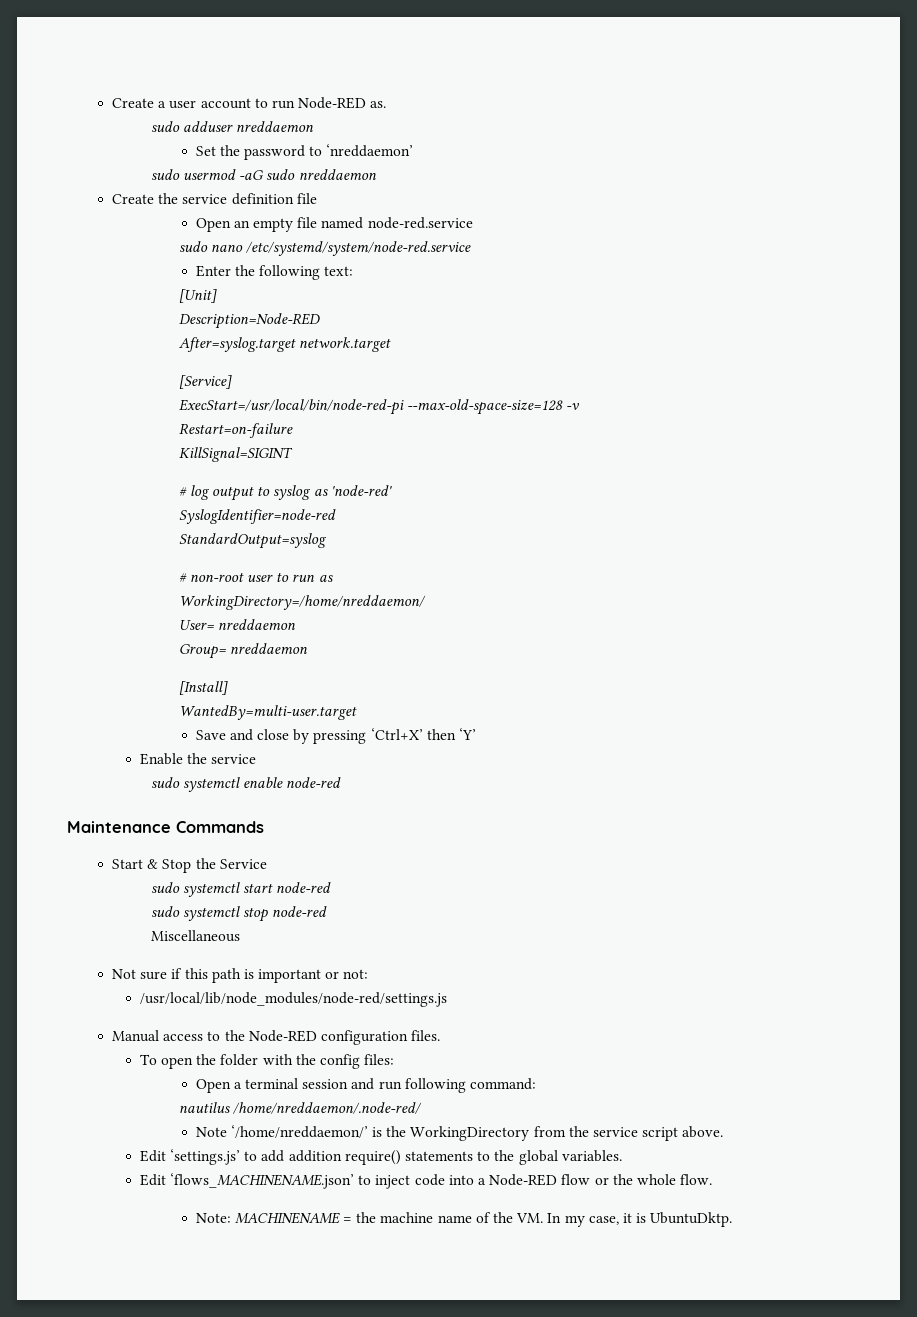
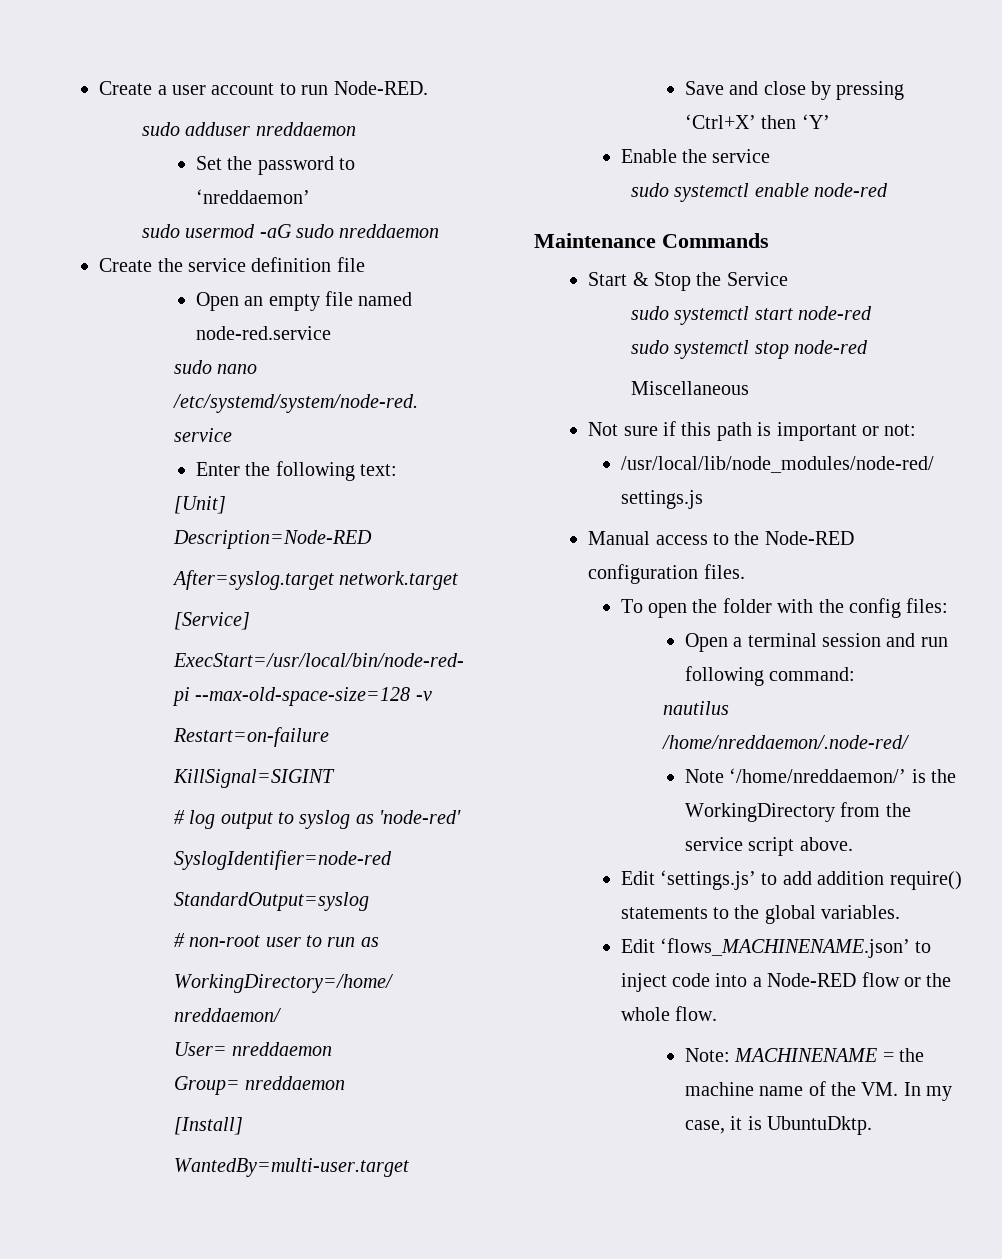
[298,97,387,109] Node-RED as. -> [333,81,428,95] Node-RED.

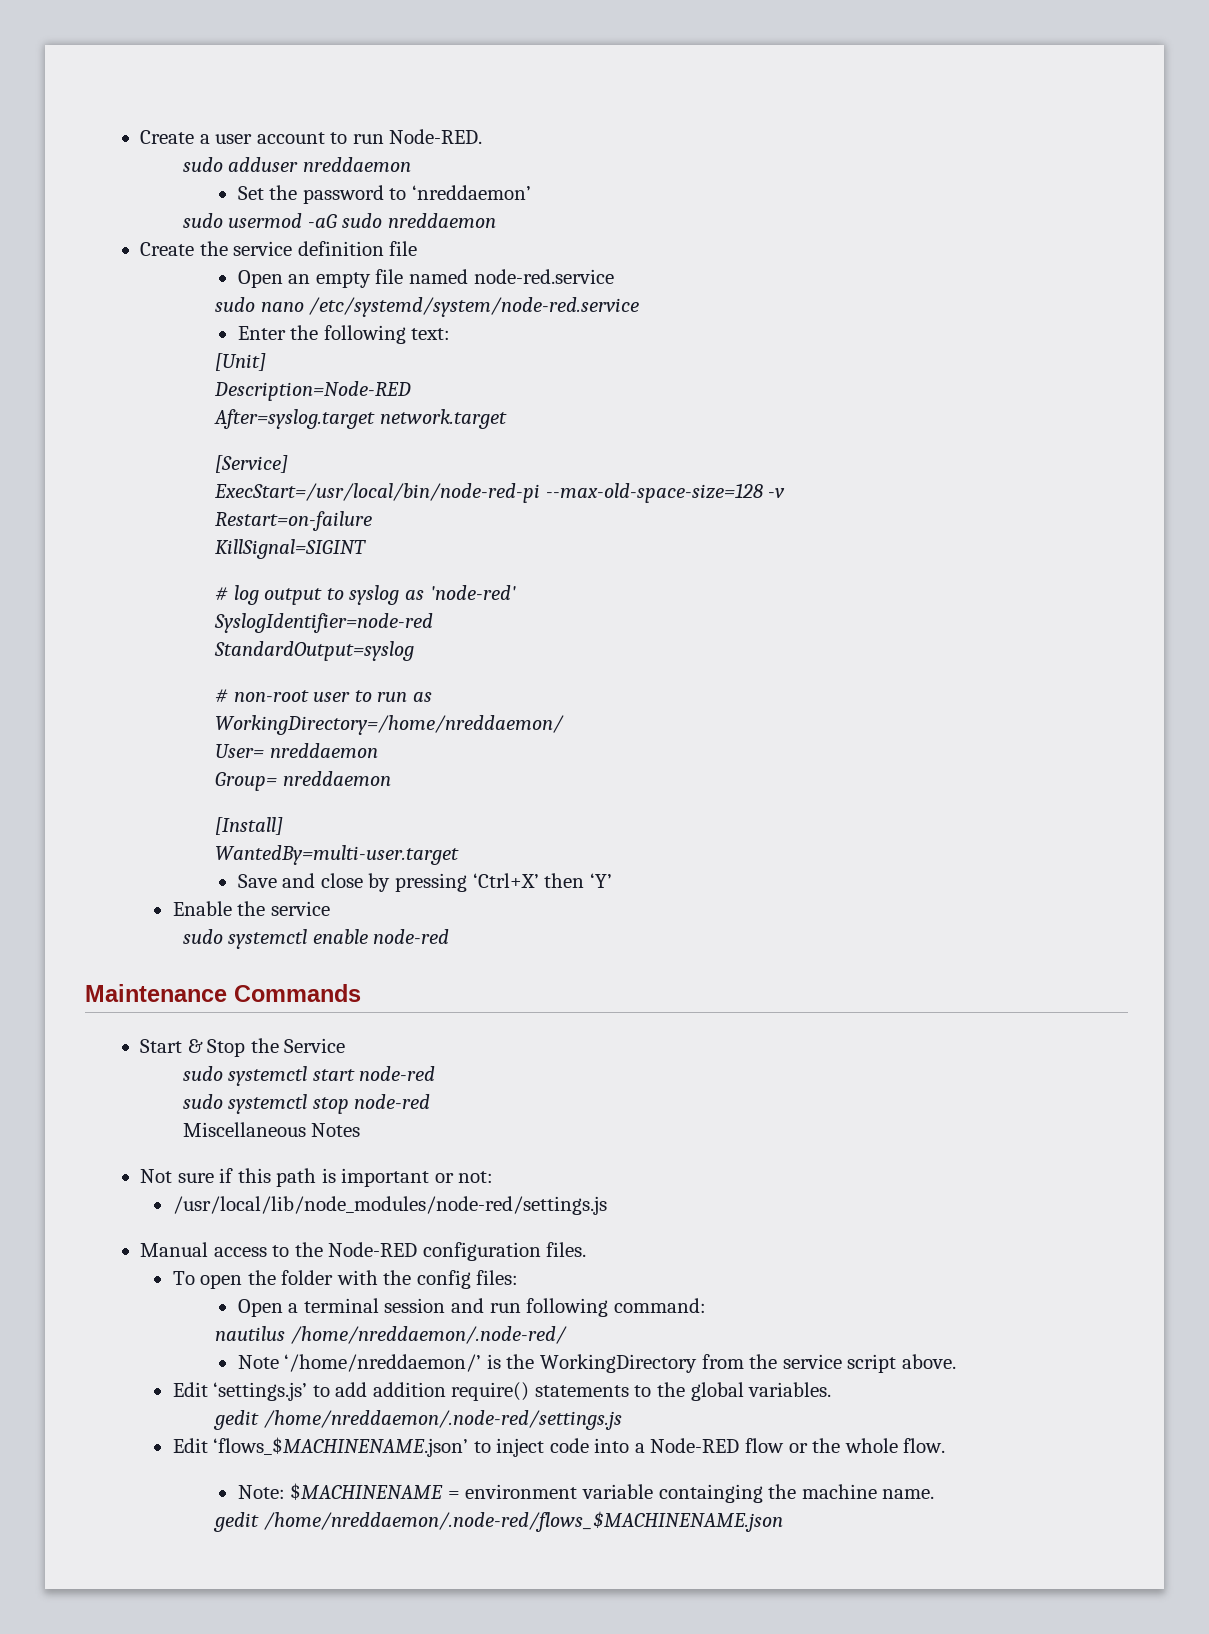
(749, 388) none -> [311,1123,361,1137] Notes
[620,938,910,958] // Edit ‘flows_MACHINENAME.json’ -> [213,1410,622,1430] [172,1437,469,1457] // gedit /home/nreddaemon/.node-red/settings.js // Edit ‘flows_$MACHINENAME.json’
[734,1048,924,1062] [684,1081,953,1101] [684,1116,872,1135] MACHINENAME = the machine name of the VM. In my case, it is UbuntuDktp. -> [290,1483,935,1503] [213,1511,783,1532] $MACHINENAME = environment variable containging the machine name. // gedit /home/nreddaemon/.node-red/flows_$MACHINENAME.json

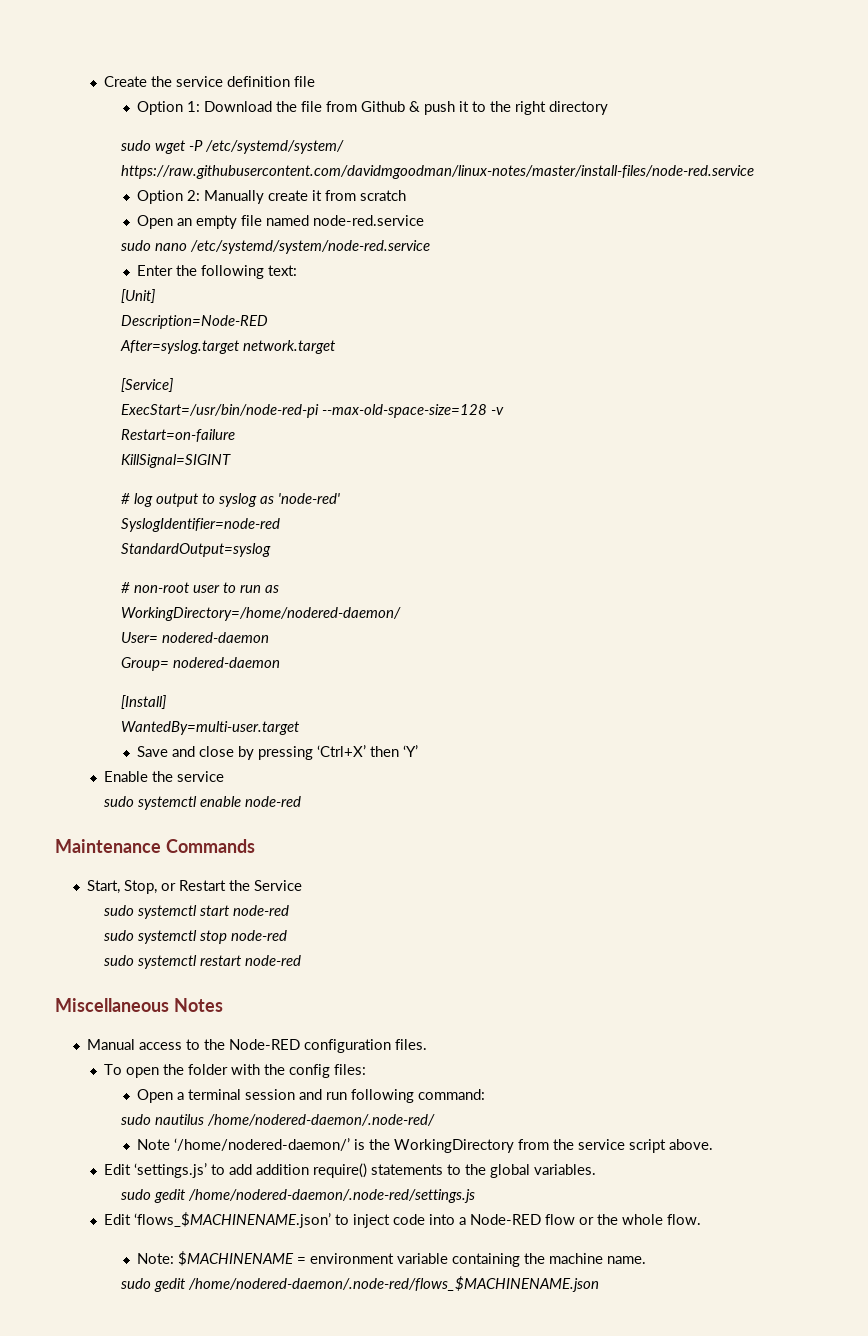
[140,129,483,144] [182,157,411,172] [237,185,531,204] [182,213,496,228] [140,241,418,256] Create a user account to run Node-RED. // sudo adduser nreddaemon // Set the password to ‘nreddaemon’ // sudo usermod -aG sudo nreddaemon // Create the service definition file -> [103,76,315,87] [136,101,608,115] [120,140,344,154] [120,165,754,179] [136,190,406,204] Create the service definition file // Option 1: Download the file from Github & push it to the right directory // sudo wget -P /etc/systemd/system/ https://raw.githubusercontent.com/davidmgoodman/linux-notes/master/install-files/node-red.service // Option 2: Manually create it from scratch
[214,483,541,503] ExecStart=/usr/local/bin/node-red-pi -> [120,404,319,418] ExecStart=/usr/bin/node-red-pi
[215,715,565,735] WorkingDirectory=/home/nreddaemon/ -> [120,607,401,621] WorkingDirectory=/home/nodered-daemon/
[269,743,378,758] nreddaemon -> [161,632,269,643] nodered-daemon
[282,771,391,786] nreddaemon -> [172,657,280,668] nodered-daemon
[140,1039,246,1057] Start & Stop -> [87,880,227,894] Start, Stop, or Restart
[182,1122,361,1137] [140,1168,494,1187] [172,1196,607,1215] Miscellaneous Notes // Not sure if this path is important or not: // /usr/local/lib/node_modules/node-red/settings.js -> [104,955,302,969] [55,998,223,1012] sudo systemctl restart node-red // Miscellaneous Notes
[215,1326,567,1344] nautilus /home/nreddaemon/.node-red/ -> [120,1114,435,1126] sudo nautilus /home/nodered-daemon/.node-red/
[284,1354,482,1372] ‘/home/nreddaemon/’ -> [173,1138,350,1151] ‘/home/nodered-daemon/’
[213,1410,622,1430] gedit /home/nreddaemon/.node-red/settings.js -> [120,1189,475,1203] sudo gedit /home/nodered-daemon/.node-red/settings.js
[658,1484,763,1503] containging -> [451,1253,520,1267] containing
[213,1511,783,1532] gedit /home/nreddaemon/.node-red/flows_$MACHINENAME.json -> [120,1276,599,1292] sudo gedit /home/nodered-daemon/.node-red/flows_$MACHINENAME.json

